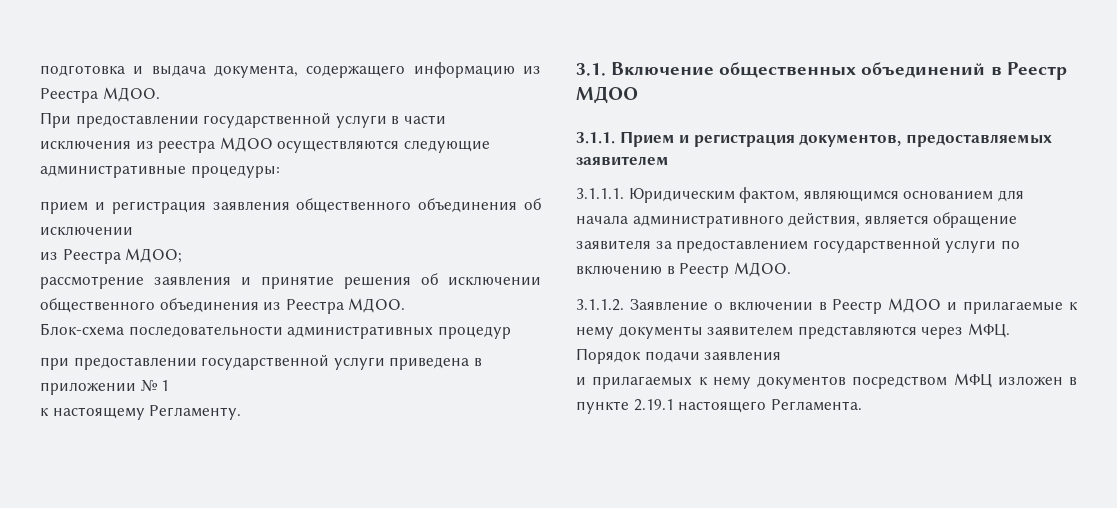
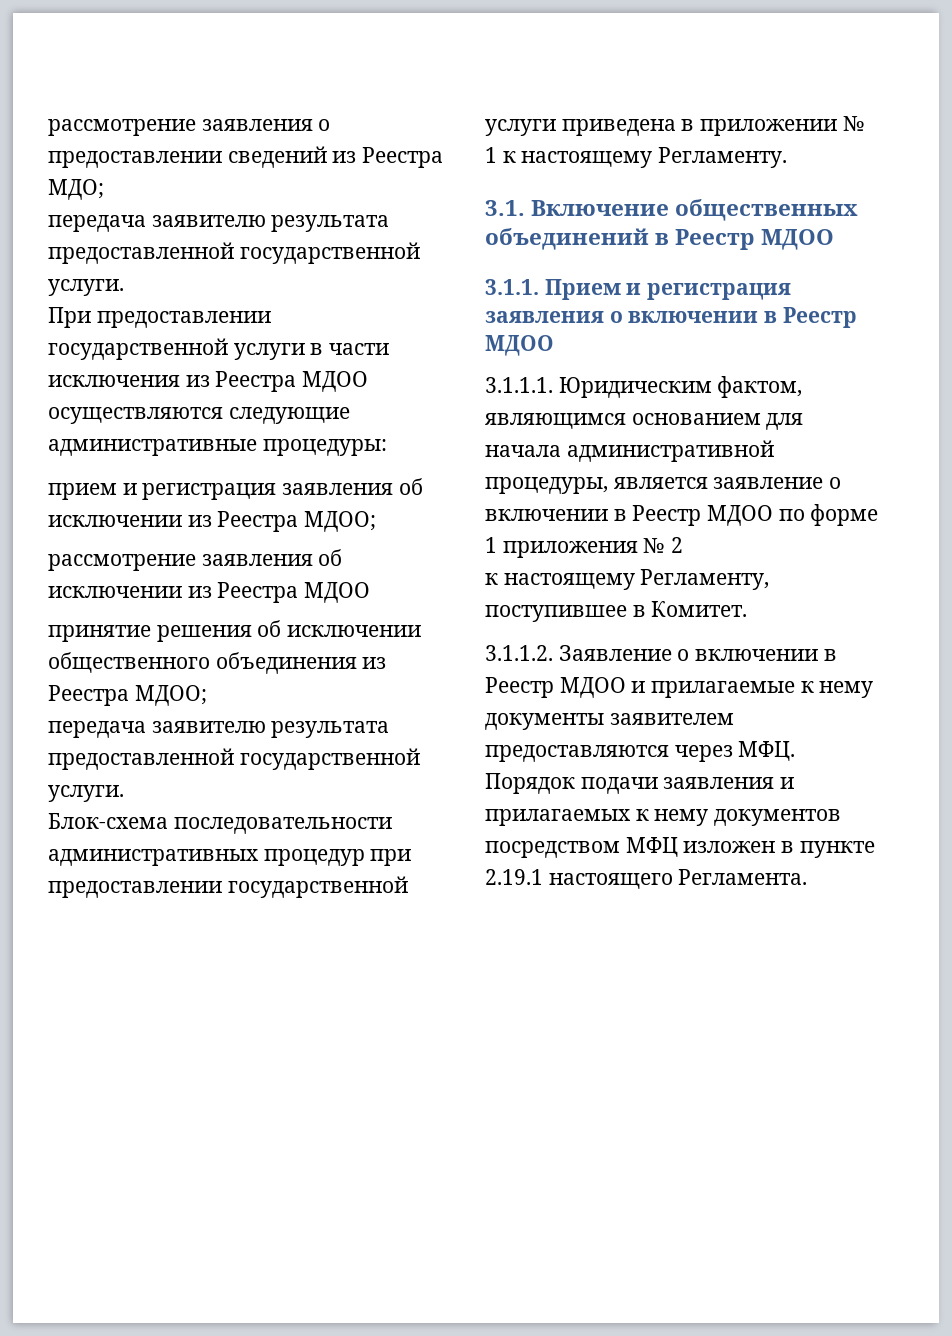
[40,62,541,78] [40,87,160,103] подготовка и выдача документа, содержащего информацию из Реестра МДОО. -> [48,119,331,136] [48,146,444,168] [48,179,104,200] [48,215,390,232] [48,242,420,264] [48,279,124,296] рассмотрение заявления о предоставлении сведений из Реестра МДО; // передача заявителю результата предоставленной государственной услуги.
[158,140,216,153] реестра -> [215,371,297,392] Реестра
[296,198,541,213] [40,226,133,235] общественного объединения об исключении // -> [398,478,423,495] [48,515,182,527] об исключении
[241,277,251,285] и -> [318,549,343,566] [48,582,371,603] об исключении из Реестра МДОО //
[348,298,406,313] МДОО. -> [134,685,207,706] [48,721,390,738] [48,748,420,770] [48,785,124,802] МДОО; // передача заявителю результата предоставленной государственной услуги.
(511, 332) // -> (365, 857) none
(170, 385) // -> (497, 155) none
[799,134,1052,147] [576,156,669,166] документов, предоставляемых заявителем -> [485,307,857,328] [485,335,554,356] заявления о включении в Реестр МДОО
[632,212,1018,228] [576,237,1020,253] [576,262,791,278] административного действия, является обращение заявителя за предоставлением государственной услуги по включению в Реестр МДОО. -> [566,440,774,462] [485,477,842,494] [485,504,879,526] [485,537,684,558] [485,569,770,590] [485,601,748,622] административной процедуры, является заявление о включении в Реестр МДОО по форме 1 приложения № 2 // к настоящему Регламенту, поступившее в Комитет.
[797,326,917,339] представляются -> [485,745,669,762] предоставляются
(782, 356) // -> (775, 783) none

